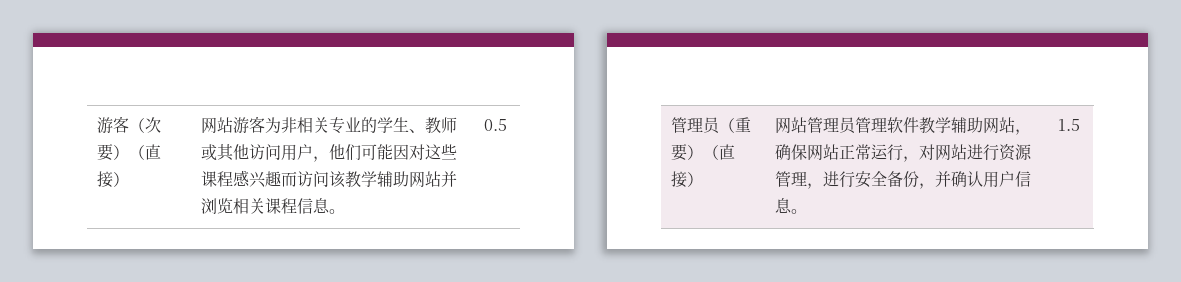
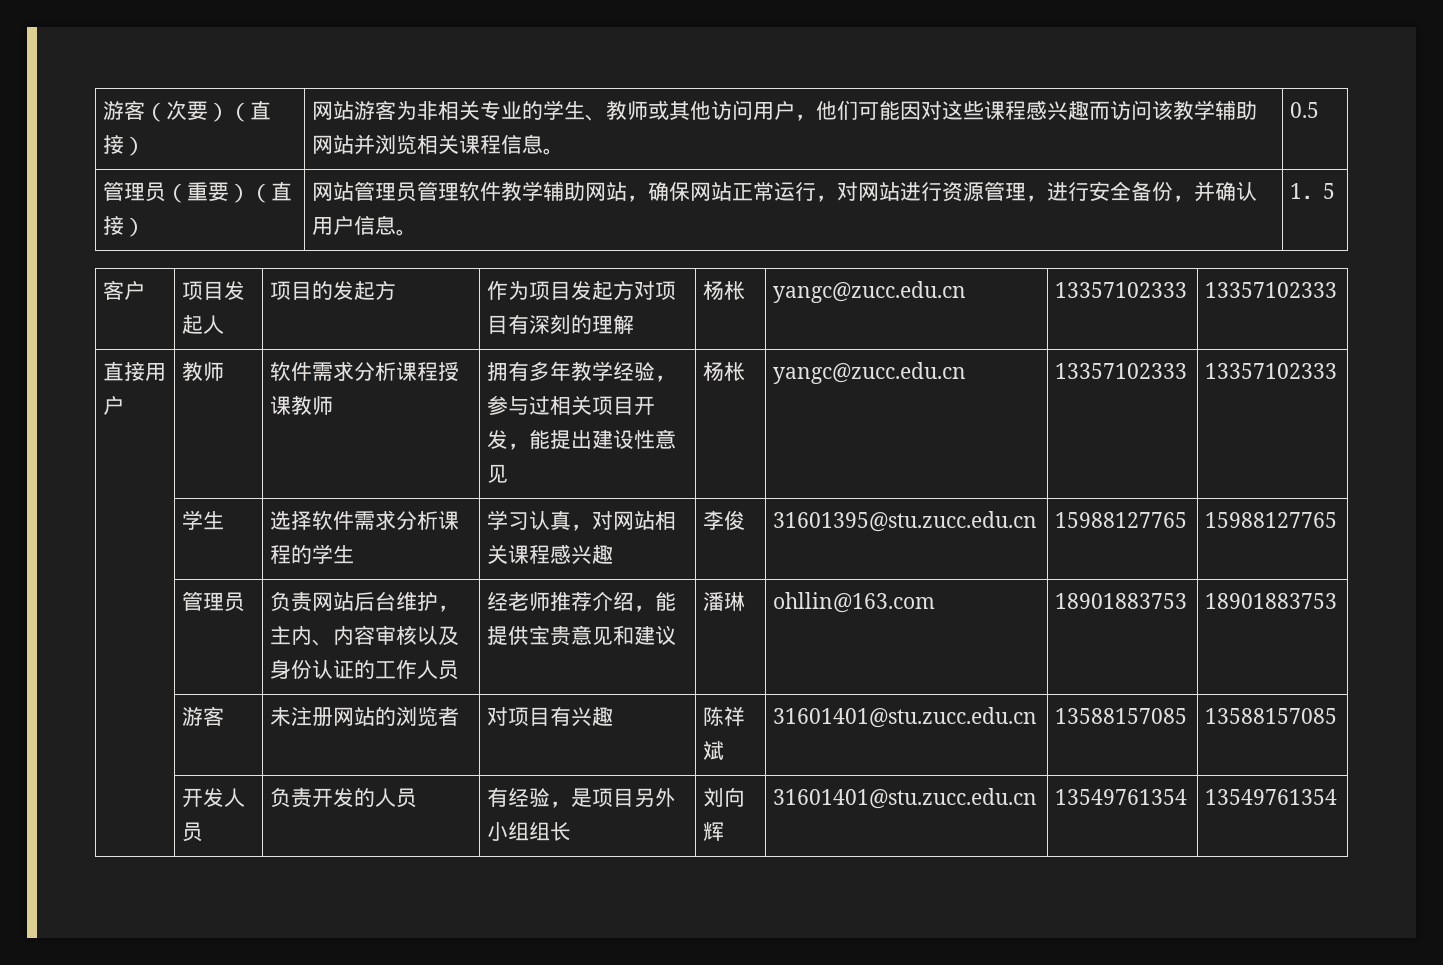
[1058,119,1081,131] 1.5 -> [1290,183,1336,199] [103,280,146,300] [182,281,246,300] [182,315,225,335] [270,280,397,301] [487,280,677,301] [487,314,635,334] [703,281,746,300] [773,281,967,303] [1055,282,1188,298] [1205,282,1338,298] [103,362,167,381] [103,396,125,415] [182,361,225,381] [270,361,460,381] [270,395,334,415] [487,361,677,382] [487,395,656,416] [487,429,677,450] [487,464,509,483] [703,362,746,381] [773,362,967,384] [1055,363,1188,379] [1205,363,1338,379] [182,510,225,530] [270,510,460,530] [270,544,355,564] [487,510,677,531] [487,544,614,565] [703,510,746,530] [773,511,1038,532] [1055,512,1188,528] [1205,512,1338,528] [182,591,246,612] [270,591,460,612] [270,625,460,646] [270,659,460,680] [487,591,677,612] [487,625,677,646] [703,592,746,611] [773,592,936,613] [1055,593,1188,609] [1205,593,1338,609] [182,706,225,726] [270,706,460,726] [487,706,614,727] [703,706,746,726] [703,740,725,760] [773,707,1038,728] [1055,708,1188,724] [1205,708,1338,724] [182,788,246,808] [182,822,204,842] [270,787,418,808] [487,787,677,808] [487,822,572,841] [703,787,746,807] [703,822,725,841] [773,788,1038,809] [1055,789,1188,805] [1205,789,1338,805] 1．5 // 客户 | 项目发起人 | 项目的发起方 | 作为项目发起方对项目有深刻的理解 | 杨枨 | yangc@zucc.edu.cn | 13357102333 | 13357102333 // 直接用户 | 教师 | 软件需求分析课程授课教师 | 拥有多年教学经验，参与过相关项目开发，能提出建设性意见 | 杨枨 | yangc@zucc.edu.cn | 13357102333 | 13357102333 // | 学生 | 选择软件需求分析课程的学生 | 学习认真，对网站相关课程感兴趣 | 李俊 | 31601395@stu.zucc.edu.cn | 15988127765 | 15988127765 // | 管理员 | 负责网站后台维护，主内、内容审核以及身份认证的工作人员 | 经老师推荐介绍，能提供宝贵意见和建议 | 潘琳 | ohllin@163.com | 18901883753 | 18901883753 // | 游客 | 未注册网站的浏览者 | 对项目有兴趣 | 陈祥斌 | 31601401@stu.zucc.edu.cn | 13588157085 | 13588157085 // | 开发人员 | 负责开发的人员 | 有经验，是项目另外小组组长 | 刘向辉 | 31601401@stu.zucc.edu.cn | 13549761354 | 13549761354

